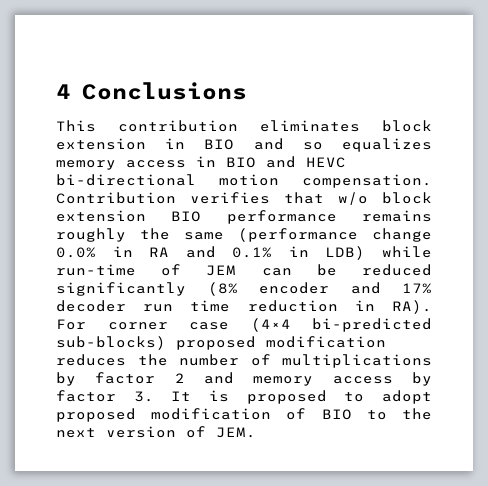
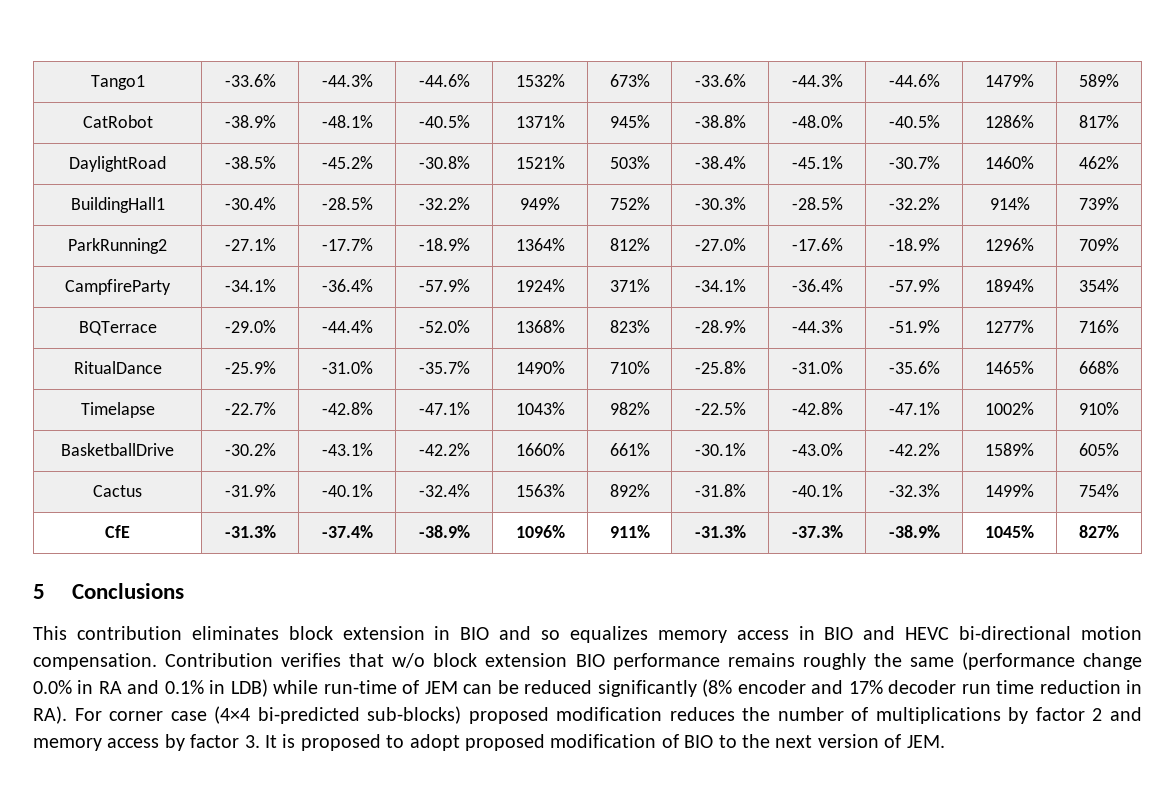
[56,84,71,99] 4 -> [90,75,145,90] [224,74,276,87] [321,74,373,87] [418,74,470,87] [515,74,565,87] [609,74,650,87] [694,74,746,87] [791,74,843,87] [888,74,940,87] [985,74,1034,87] [1079,74,1119,87] [82,115,153,128] [224,115,276,128] [321,115,373,128] [418,115,470,128] [515,115,565,128] [609,115,650,128] [694,115,746,128] [791,115,843,128] [888,115,940,128] [985,115,1034,128] [1079,115,1119,128] [69,156,166,172] [224,156,276,169] [321,156,373,169] [418,156,470,169] [515,156,565,169] [609,156,650,169] [694,156,746,169] [791,156,843,169] [888,156,940,169] [985,156,1034,169] [1079,156,1119,169] [70,197,165,213] [224,197,276,210] [321,197,373,210] [418,197,470,210] [520,197,560,210] [609,197,650,210] [694,197,746,210] [791,197,843,210] [888,197,940,210] [989,197,1030,210] [1079,197,1119,210] [68,238,167,254] [224,238,276,251] [321,238,373,251] [418,238,470,251] [515,238,565,251] [609,238,650,251] [694,238,746,251] [791,238,843,251] [888,238,940,251] [985,238,1034,251] [1079,238,1119,251] [65,279,171,295] [224,279,276,292] [321,279,373,292] [418,279,470,292] [515,279,565,292] [609,279,650,292] [694,279,746,292] [791,279,843,292] [888,279,940,292] [985,279,1034,292] [1079,279,1119,292] [78,321,157,336] [224,320,276,333] [321,320,373,333] [418,320,470,333] [515,320,565,333] [609,320,650,333] [694,320,746,333] [791,320,843,333] [888,320,940,333] [985,320,1034,333] [1079,320,1119,333] [73,361,162,374] [224,361,276,374] [321,361,373,374] [418,361,470,374] [515,361,565,374] [609,361,650,374] [694,361,746,374] [791,361,843,374] [888,361,940,374] [985,361,1034,374] [1079,361,1119,374] [80,402,155,418] [224,402,276,415] [321,402,373,415] [418,402,470,415] [515,402,565,415] [609,402,650,415] [694,402,746,415] [791,402,843,415] [888,402,940,415] [985,402,1034,415] [1079,402,1119,415] [61,443,174,456] [224,443,276,456] [321,443,373,456] [418,443,470,456] [515,443,565,456] [609,443,650,456] [694,443,746,456] [791,443,843,456] [888,443,940,456] [985,443,1034,456] [1079,443,1119,456] [93,485,142,497] [224,484,276,497] [321,484,373,497] [418,484,470,497] [515,484,565,497] [609,484,650,497] [694,484,746,497] [791,484,843,497] [888,484,940,497] [985,484,1034,497] [1079,484,1119,497] [105,525,130,538] [224,525,276,538] [321,525,373,538] [418,525,470,538] [515,525,565,538] [609,525,650,538] [694,525,746,538] [791,525,843,538] [888,525,940,538] [985,525,1034,538] [1079,525,1119,538] [33,584,45,599] Tango1 | -33.6% | -44.3% | -44.6% | 1532% | 673% | -33.6% | -44.3% | -44.6% | 1479% | 589% // CatRobot | -38.9% | -48.1% | -40.5% | 1371% | 945% | -38.8% | -48.0% | -40.5% | 1286% | 817% // DaylightRoad | -38.5% | -45.2% | -30.8% | 1521% | 503% | -38.4% | -45.1% | -30.7% | 1460% | 462% // BuildingHall1 | -30.4% | -28.5% | -32.2% | 949% | 752% | -30.3% | -28.5% | -32.2% | 914% | 739% // ParkRunning2 | -27.1% | -17.7% | -18.9% | 1364% | 812% | -27.0% | -17.6% | -18.9% | 1296% | 709% // CampfireParty | -34.1% | -36.4% | -57.9% | 1924% | 371% | -34.1% | -36.4% | -57.9% | 1894% | 354% // BQTerrace | -29.0% | -44.4% | -52.0% | 1368% | 823% | -28.9% | -44.3% | -51.9% | 1277% | 716% // RitualDance | -25.9% | -31.0% | -35.7% | 1490% | 710% | -25.8% | -31.0% | -35.6% | 1465% | 668% // Timelapse | -22.7% | -42.8% | -47.1% | 1043% | 982% | -22.5% | -42.8% | -47.1% | 1002% | 910% // BasketballDrive | -30.2% | -43.1% | -42.2% | 1660% | 661% | -30.1% | -43.0% | -42.2% | 1589% | 605% // Cactus | -31.9% | -40.1% | -32.4% | 1563% | 892% | -31.8% | -40.1% | -32.3% | 1499% | 754% // CfE | -31.3% | -37.4% | -38.9% | 1096% | 911% | -31.3% | -37.3% | -38.9% | 1045% | 827% // 5

